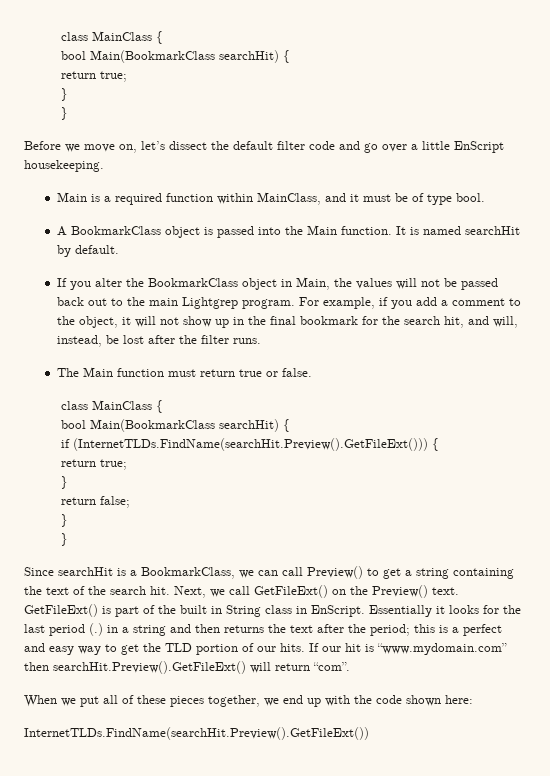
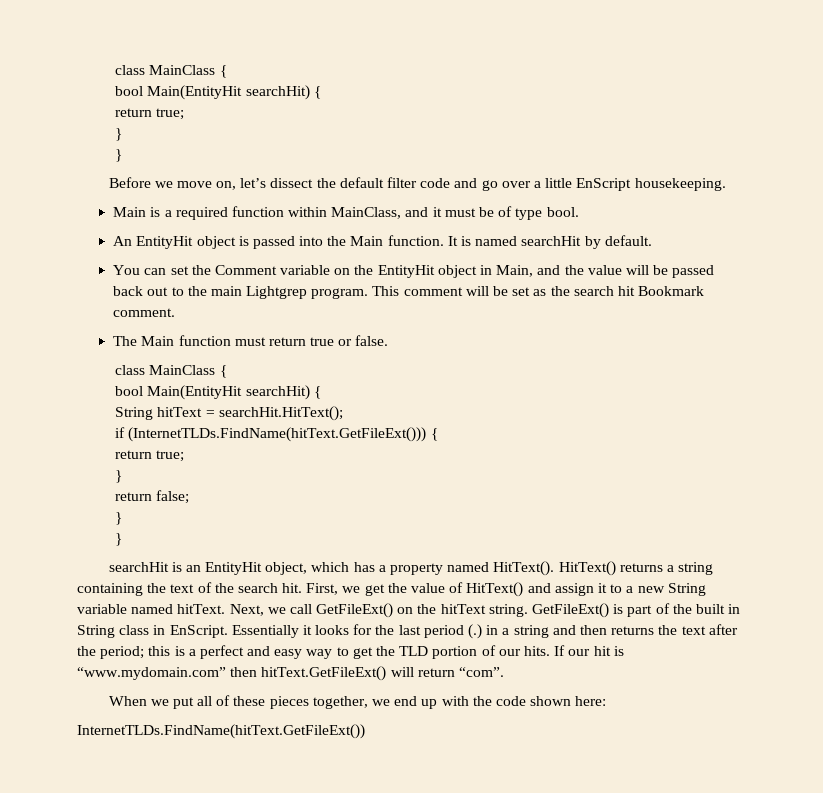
[60,31,163,44] [60,50,215,63] class MainClass { // bool Main(BookmarkClass -> [115,65,227,78] [115,85,243,100] class MainClass { // bool Main(EntityHit
[56,226,161,236] A BookmarkClass -> [113,236,194,249] An EntityHit
[56,277,440,290] If you alter the BookmarkClass object in Main, the values will not -> [113,265,649,278] You can set the Comment variable on the EntityHit object in Main, and the value will
[298,297,521,309] [56,316,518,328] [56,335,261,347] For example, if you add a comment to the object, it will not show up in the final bookmark for the search hit, and will, instead, be lost after the filter runs. -> [372,286,705,296] [113,308,176,317] This comment will be set as the search hit Bookmark comment.
[89,419,290,432] [60,438,428,451] Main(BookmarkClass searchHit) { // if (InternetTLDs.FindName(searchHit.Preview().GetFileExt())) -> [147,385,321,400] [115,406,343,421] [115,427,427,442] Main(EntityHit searchHit) { // String hitText = searchHit.HitText(); // if (InternetTLDs.FindName(hitText.GetFileExt()))
[24,567,54,576] Since -> (123, 539) none
[130,566,401,579] a BookmarkClass, we can call Preview() to get -> [185,561,663,576] an EntityHit object, which has a property named HitText(). HitText() returns
(170, 590) none -> [306,582,706,597] [77,604,226,614] First, we get the value of HitText() and assign it to a new String variable named hitText.
[372,585,459,598] Preview() text. -> [440,604,528,617] hitText string.
[53,661,246,674] searchHit.Preview().GetFileExt() -> [261,666,387,681] hitText.GetFileExt()
[24,727,369,740] InternetTLDs.FindName(searchHit.Preview().GetFileExt()) -> [77,724,365,739] InternetTLDs.FindName(hitText.GetFileExt())

